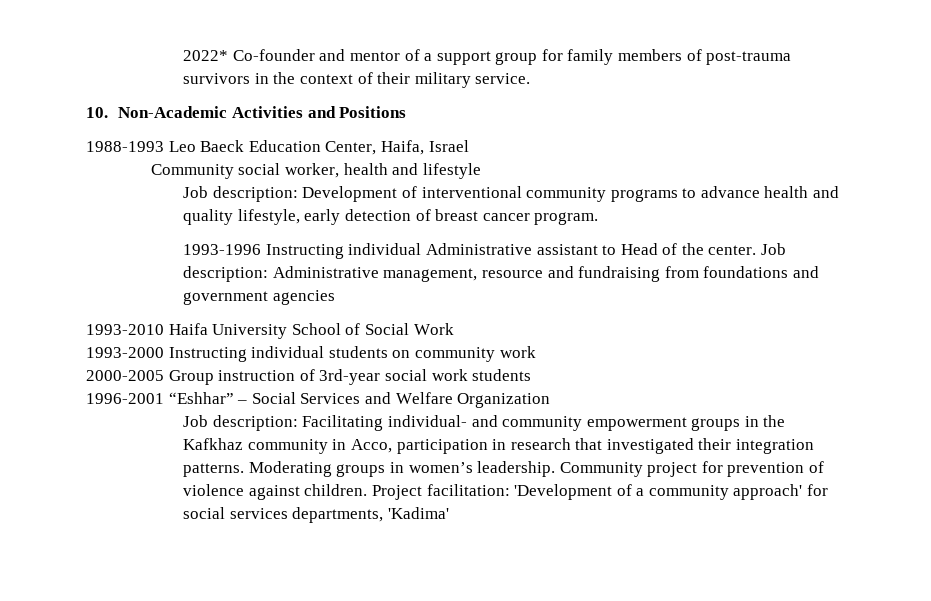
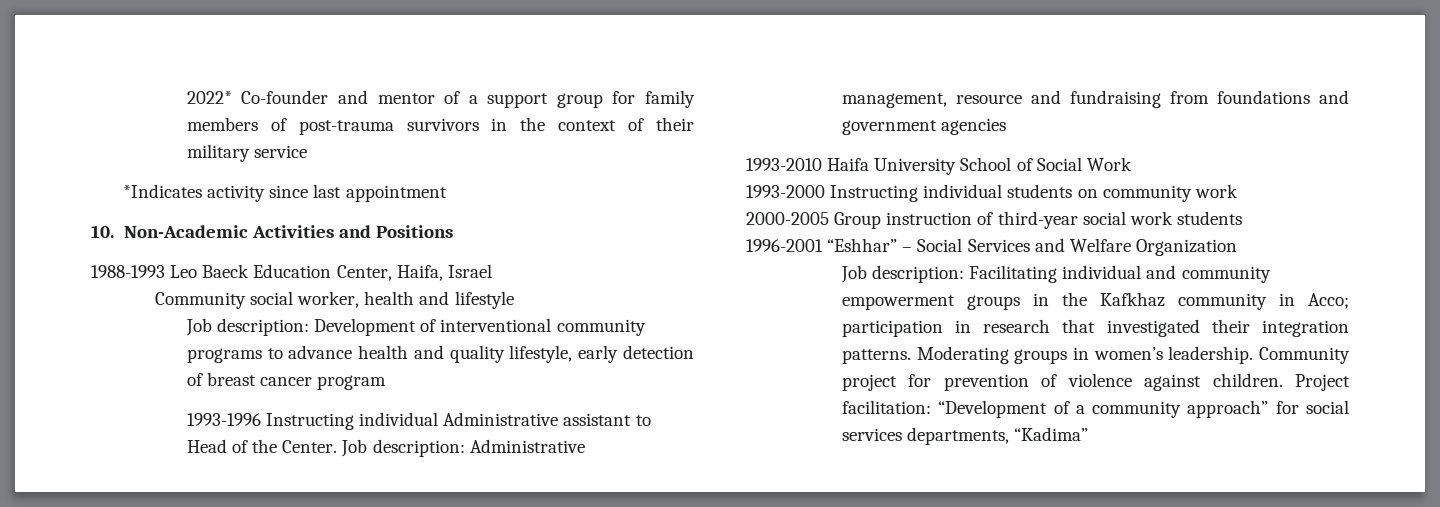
[475,73,531,84] service. -> [254,145,308,158] [122,184,447,202] service // *Indicates activity since last appointment
[534,212,599,225] program. -> [317,375,387,390] program
[708,245,757,255] center. -> [282,440,338,453] Center.
[319,369,381,385] 3rd-year -> [997,211,1078,229] third-year
[387,415,467,427] individual- -> [1062,265,1142,279] individual
[350,439,392,453] Acco, -> [1308,293,1349,309] Acco;
[514,484,613,500] 'Development -> [938,400,1048,418] “Development
[733,484,803,500] approach' -> [1187,400,1269,418] approach”
[387,507,449,519] 'Kadima' -> [1014,427,1089,441] “Kadima”

